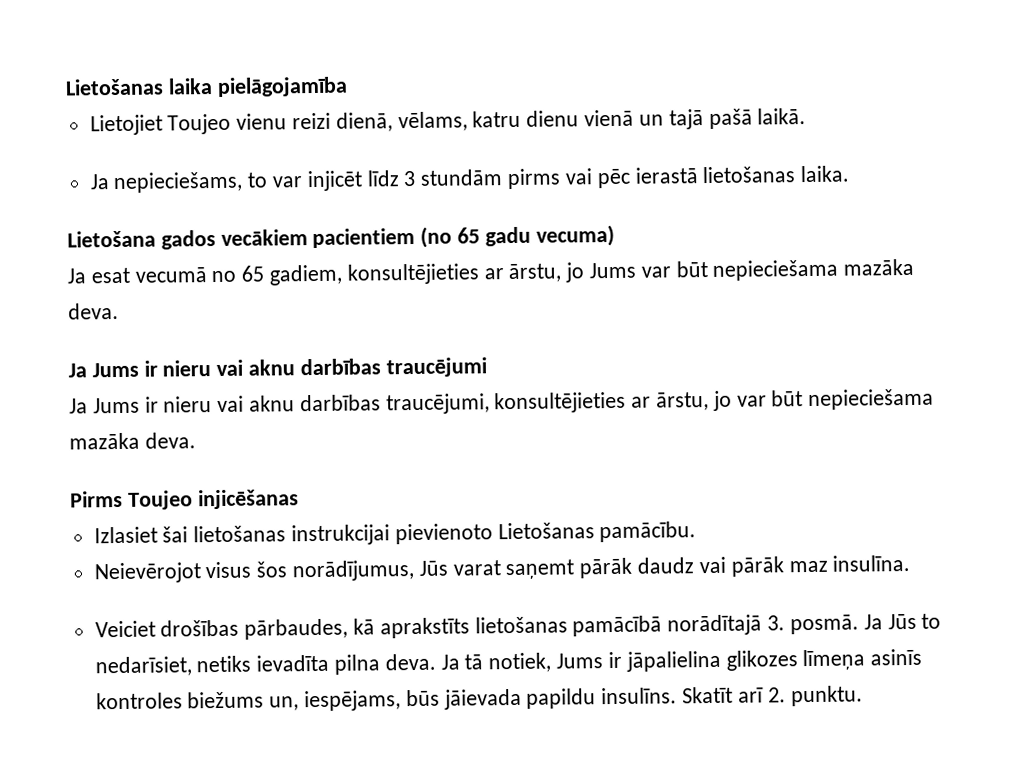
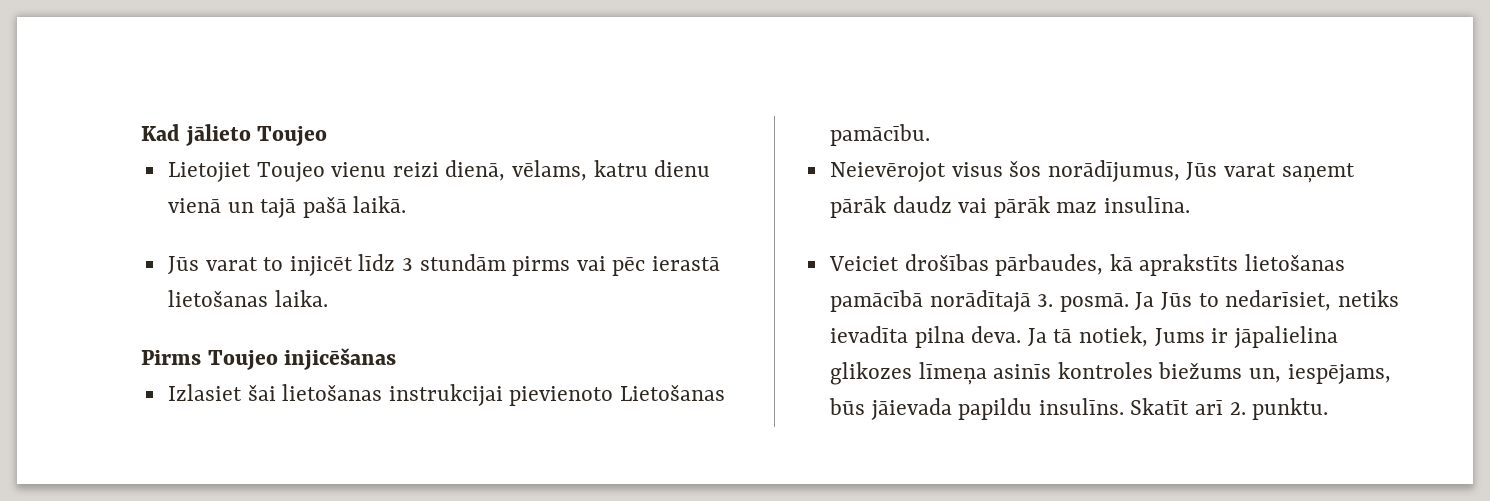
[65,76,348,97] Lietošanas laika pielāgojamība -> [141,124,328,146] Kad jālieto Toujeo
[89,171,303,194] Ja nepieciešams, to var -> [167,256,284,275] Jūs varat to
[67,224,615,250] [67,258,915,286] [68,302,119,320] [68,357,487,378] [69,388,935,415] [69,432,196,450] // Lietošana gados vecākiem pacientiem (no 65 gadu vecuma) // Ja esat vecumā no 65 gadiem, konsultējieties ar ārstu, jo Jums var būt nepieciešama mazāka deva. // Ja Jums ir nieru vai aknu darbības traucējumi // Ja Jums ir nieru vai aknu darbības traucējumi, konsultējieties ar ārstu, jo var būt nepieciešama mazāka deva. -> (328, 298) none

